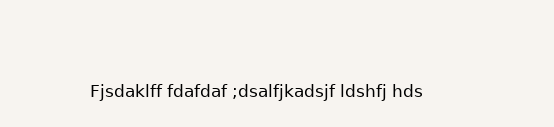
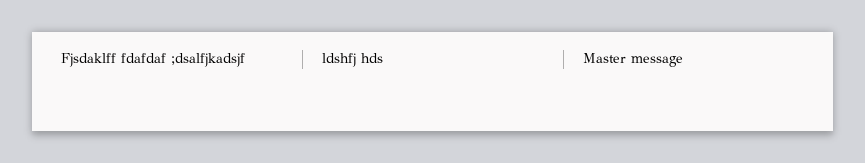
(423, 90) none -> [583,53,683,67] // Master message

